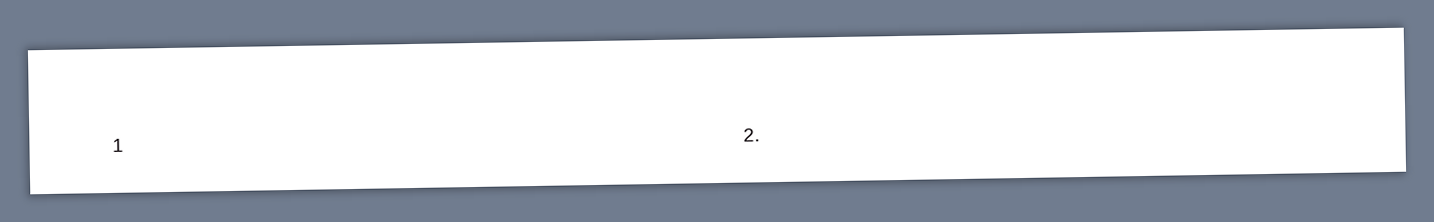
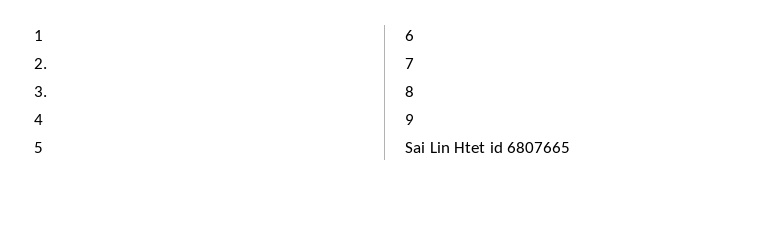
(760, 135) none -> [34,86,47,97] [34,114,43,125] [34,142,43,153] [405,30,414,41] [405,58,414,69] [405,86,414,97] [405,114,414,125] [405,142,571,153] // 3. // 4 // 5 // 6 // 7 // 8 // 9 // Sai Lin Htet id 6807665

